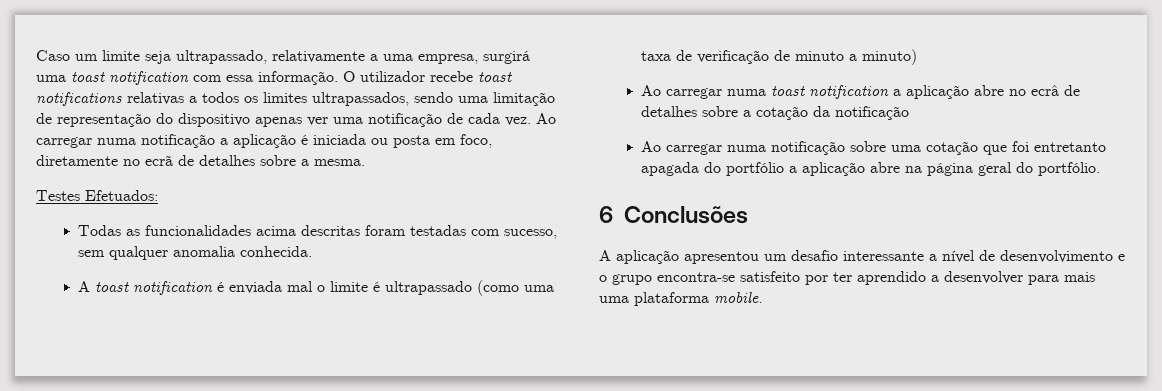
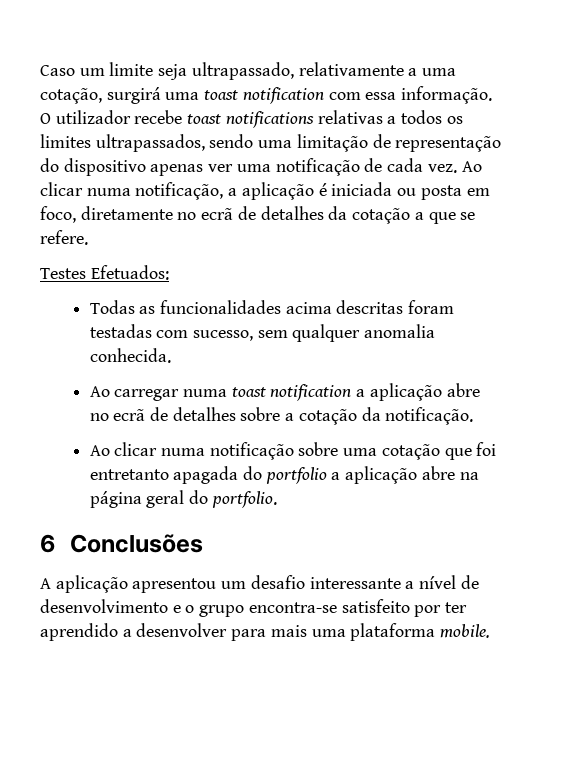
[418,54,478,64] empresa, -> [40,88,102,104] cotação,
[36,134,215,148] carregar numa notificação -> [40,182,224,200] clicar numa notificação,
[260,155,365,166] sobre a mesma. -> [328,206,476,224] [40,230,88,245] da cotação a que se refere.
[78,280,555,296] [641,49,918,65] // A toast notification é enviada mal o limite é ultrapassado (como uma taxa de verificação de minuto a minuto) -> (171, 355) none
[1031,85,1060,96] ecrâ -> [113,409,146,421] ecrã
[835,106,910,120] [641,141,723,155] notificação // Ao carregar -> [385,407,474,425] [89,442,158,456] notificação. // Ao clicar
[726,162,785,176] portfólio -> [265,467,327,484] portfolio
[1038,162,1101,176] portfólio. -> [211,491,277,508] portfolio.

